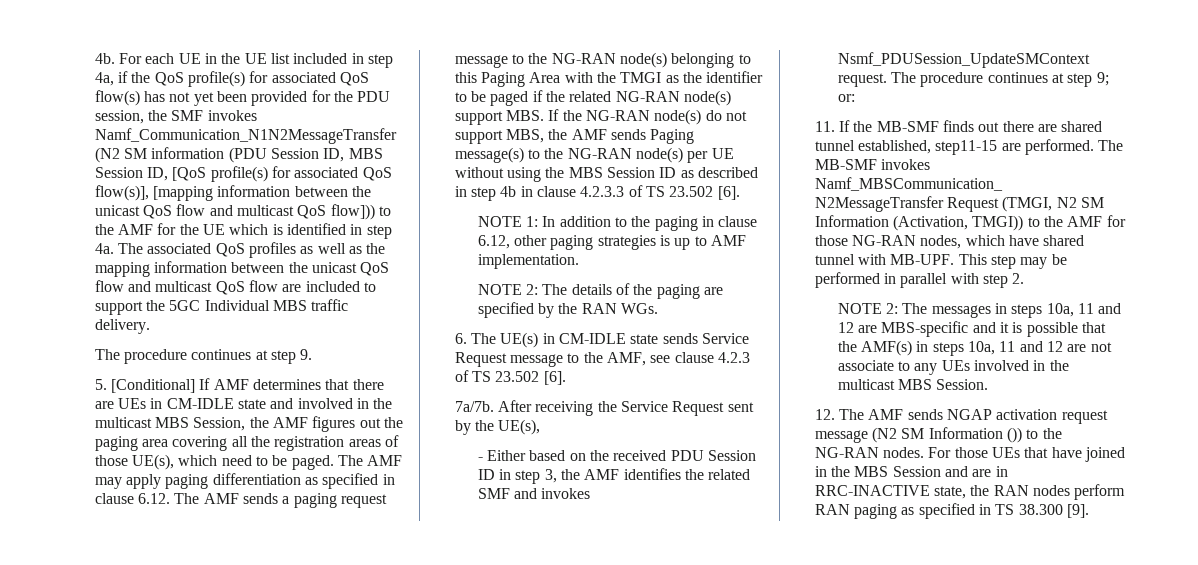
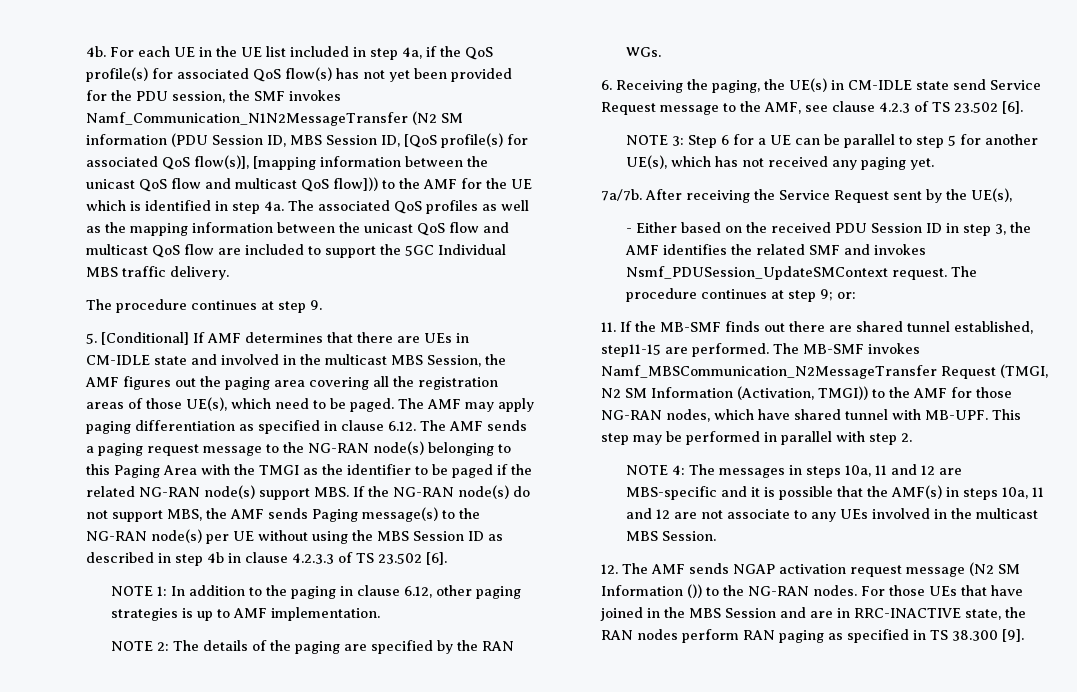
[471,333,497,344] The -> [615,79,785,93] Receiving the paging, the
[662,333,698,344] sends -> [952,79,986,90] send
(566, 378) none -> [625,134,1038,148] [625,155,934,170] // NOTE 3: Step 6 for a UE can be parallel to step 5 for another UE(s), which has not received any paging yet.
[885,303,898,314] 2: -> [671,465,685,475] 4:

